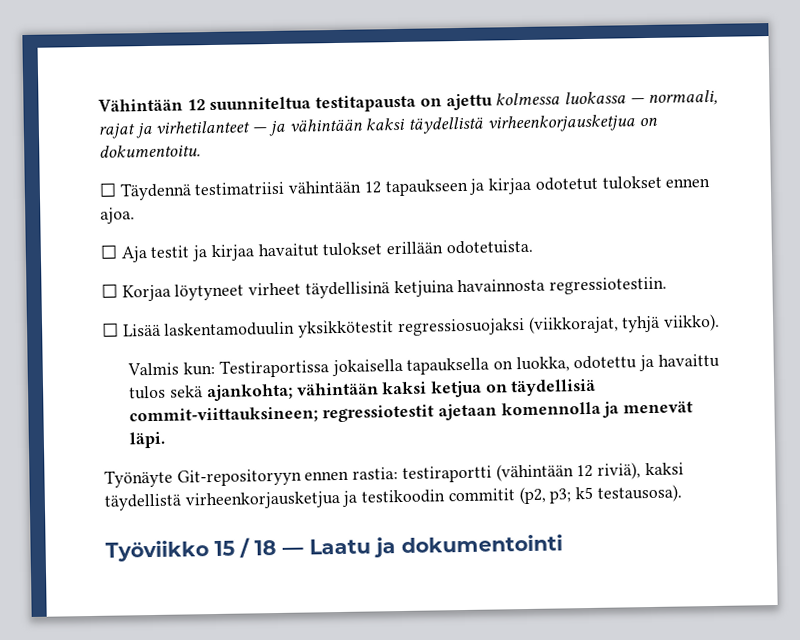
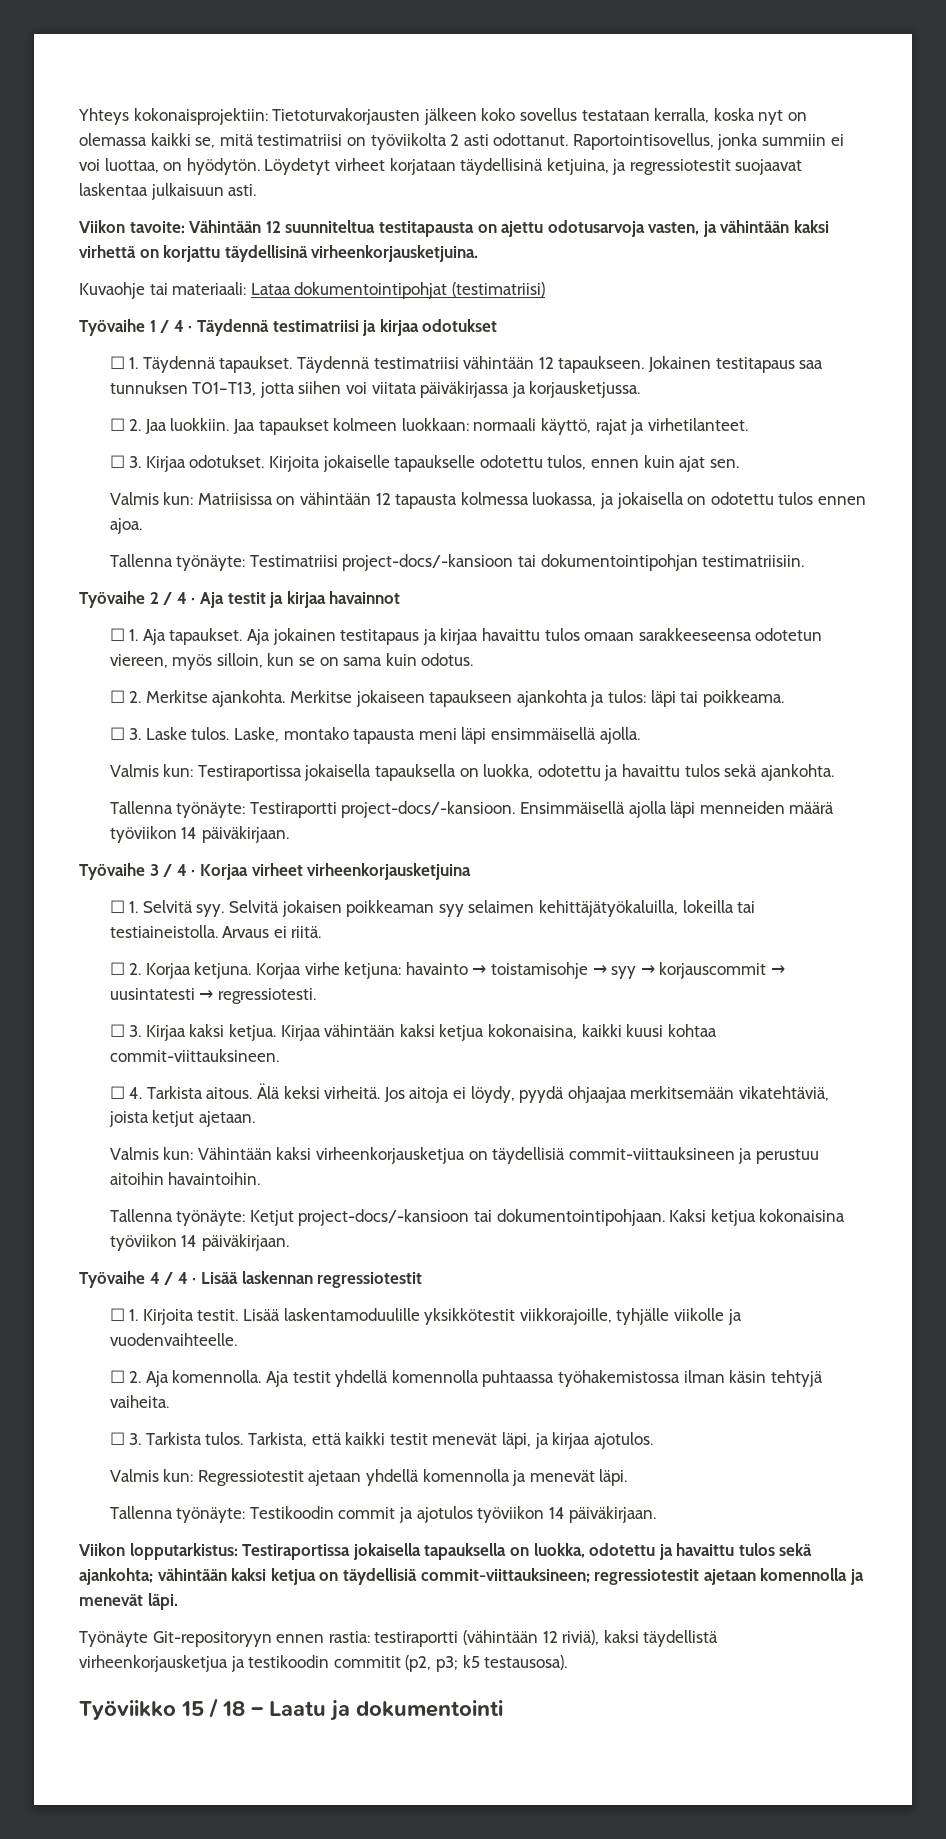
(98, 105) none -> [78,108,807,125] [79,133,844,150] [79,158,803,175] [79,183,257,200] [79,220,185,233] Yhteys kokonaisprojektiin: Tietoturvakorjausten jälkeen koko sovellus testataan kerralla, koska nyt on olemassa kaikki se, mitä testimatriisi on työviikolta 2 asti odottanut. Raportointisovellus, jonka summiin ei voi luottaa, on hyödytön. Löydetyt virheet korjataan täydellisinä ketjuina, ja regressiotestit suojaavat laskentaa julkaisuun asti. // Viikon tavoite:
[495,89,718,106] [98,114,658,139] [99,144,201,158] [99,175,711,201] [100,207,135,224] [100,239,533,263] [101,276,668,302] [102,313,721,338] kolmessa luokassa — normaali, rajat ja virhetilanteet — ja vähintään kaksi täydellistä virheenkorjausketjua on dokumentoitu. // ☐ Täydennä testimatriisi vähintään 12 tapaukseen ja kirjaa odotetut tulokset ennen ajoa. // ☐ Aja testit ja kirjaa havaitut tulokset erillään odotetuista. // ☐ Korjaa löytyneet virheet täydellisinä ketjuina havainnosta regressiotestiin. // ☐ Lisää laskentamoduulin yksikkötestit regressiosuojaksi (viikkorajat, tyhjä viikko). -> [547,220,830,237] [79,245,479,262] [79,282,545,299] [79,319,498,336] [109,356,824,373] [109,381,641,398] [109,418,748,435] [109,455,739,472] [109,492,866,509] [109,518,142,534] [109,554,805,571] [79,591,401,608] [109,628,823,645] [109,653,474,670] [109,690,784,707] [109,727,640,744] odotusarvoja vasten, ja vähintään kaksi virhettä on korjattu täydellisinä virheenkorjausketjuina. // Kuvaohje tai materiaali: Lataa dokumentointipohjat (testimatriisi) // Työvaihe 1 / 4 · Täydennä testimatriisi ja kirjaa odotukset // ☐ 1. Täydennä tapaukset. Täydennä testimatriisi vähintään 12 tapaukseen. Jokainen testitapaus saa tunnuksen T01–T13, jotta siihen voi viitata päiväkirjassa ja korjausketjussa. // ☐ 2. Jaa luokkiin. Jaa tapaukset kolmeen luokkaan: normaali käyttö, rajat ja virhetilanteet. // ☐ 3. Kirjaa odotukset. Kirjoita jokaiselle tapaukselle odotettu tulos, ennen kuin ajat sen. // Valmis kun: Matriisissa on vähintään 12 tapausta kolmessa luokassa, ja jokaisella on odotettu tulos ennen ajoa. // Tallenna työnäyte: Testimatriisi project-docs/-kansioon tai dokumentointipohjan testimatriisiin. // Työvaihe 2 / 4 · Aja testit ja kirjaa havainnot // ☐ 1. Aja tapaukset. Aja jokainen testitapaus ja kirjaa havaittu tulos omaan sarakkeeseensa odotetun viereen, myös silloin, kun se on sama kuin odotus. // ☐ 2. Merkitse ajankohta. Merkitse jokaiseen tapaukseen ajankohta ja tulos: läpi tai poikkeama. // ☐ 3. Laske tulos. Laske, montako tapausta meni läpi ensimmäisellä ajolla.
(204, 391) none -> [760,764,834,781] [109,801,835,818] [109,826,289,843] [79,863,472,880] [109,900,756,917] [109,925,322,938] [109,962,785,979] [109,988,316,1004] [109,1024,717,1041] [109,1049,279,1062] [109,1083,829,1103] [108,1110,255,1127] [109,1147,820,1164] [109,1172,261,1185] [109,1209,846,1226] [109,1234,289,1251] [79,1271,423,1288] [109,1308,742,1325] [109,1333,237,1346] [109,1370,823,1387] [109,1395,169,1408] [109,1432,653,1449] [109,1469,628,1486] [109,1506,657,1523] [79,1543,813,1560] ajankohta. // Tallenna työnäyte: Testiraportti project-docs/-kansioon. Ensimmäisellä ajolla läpi menneiden määrä työviikon 14 päiväkirjaan. // Työvaihe 3 / 4 · Korjaa virheet virheenkorjausketjuina // ☐ 1. Selvitä syy. Selvitä jokaisen poikkeaman syy selaimen kehittäjätyökaluilla, lokeilla tai testiaineistolla. Arvaus ei riitä. // ☐ 2. Korjaa ketjuna. Korjaa virhe ketjuna: havainto → toistamisohje → syy → korjauscommit → uusintatesti → regressiotesti. // ☐ 3. Kirjaa kaksi ketjua. Kirjaa vähintään kaksi ketjua kokonaisina, kaikki kuusi kohtaa commit-viittauksineen. // ☐ 4. Tarkista aitous. Älä keksi virheitä. Jos aitoja ei löydy, pyydä ohjaajaa merkitsemään vikatehtäviä, joista ketjut ajetaan. // Valmis kun: Vähintään kaksi virheenkorjausketjua on täydellisiä commit-viittauksineen ja perustuu aitoihin havaintoihin. // Tallenna työnäyte: Ketjut project-docs/-kansioon tai dokumentointipohjaan. Kaksi ketjua kokonaisina työviikon 14 päiväkirjaan. // Työvaihe 4 / 4 · Lisää laskennan regressiotestit // ☐ 1. Kirjoita testit. Lisää laskentamoduulille yksikkötestit viikkorajoille, tyhjälle viikolle ja vuodenvaihteelle. // ☐ 2. Aja komennolla. Aja testit yhdellä komennolla puhtaassa työhakemistossa ilman käsin tehtyjä vaiheita. // ☐ 3. Tarkista tulos. Tarkista, että kaikki testit menevät läpi, ja kirjaa ajotulos. // Valmis kun: Regressiotestit ajetaan yhdellä komennolla ja menevät läpi. // Tallenna työnäyte: Testikoodin commit ja ajotulos työviikon 14 päiväkirjaan. // Viikon lopputarkistus: Testiraportissa jokaisella tapauksella on luokka, odotettu ja havaittu tulos sekä
[282,547,304,555] — -> [251,1707,263,1716] –

